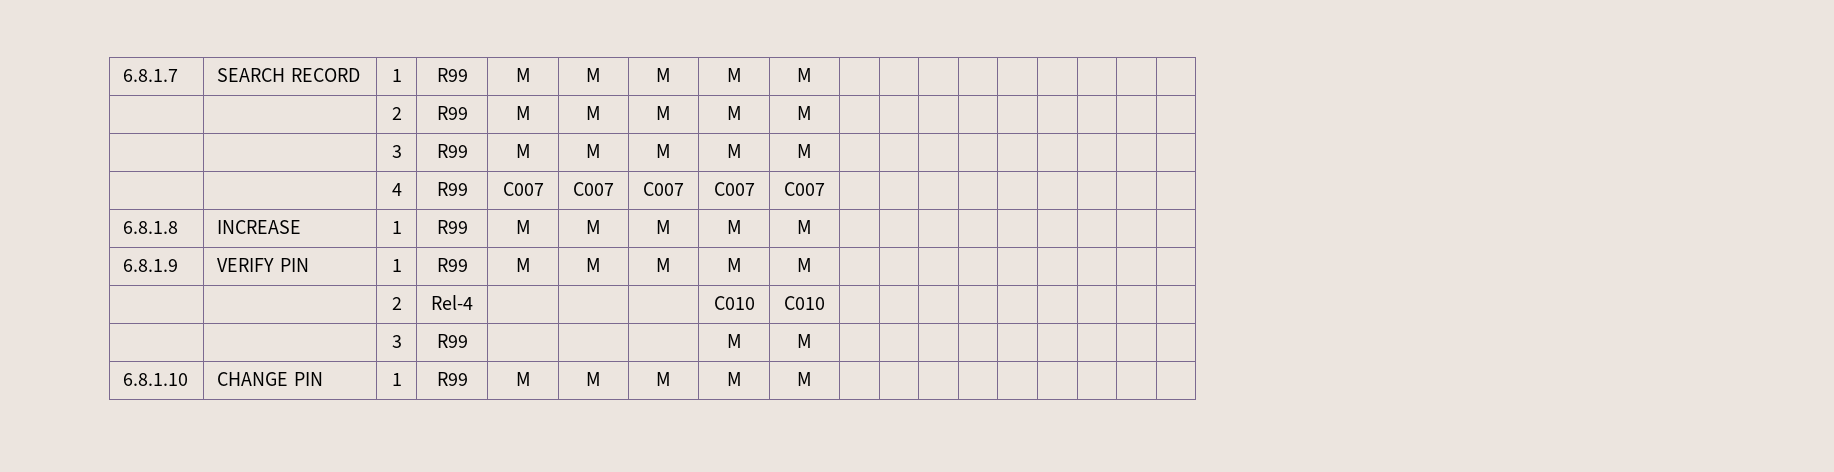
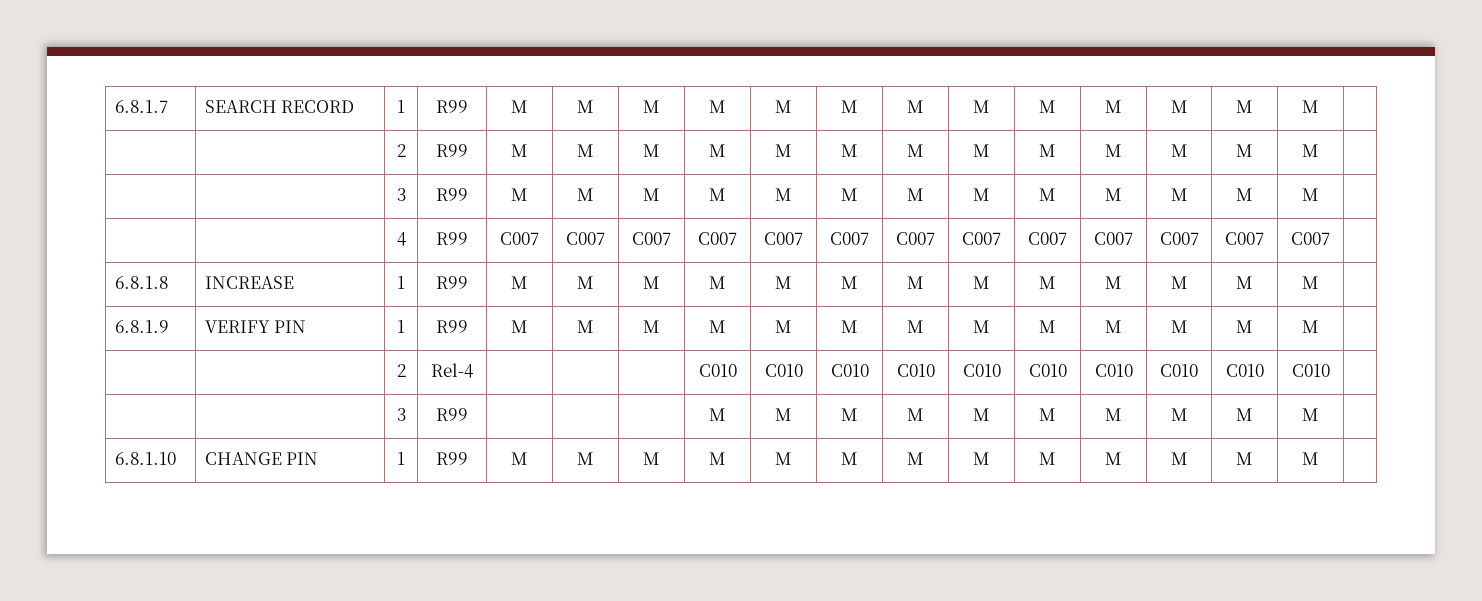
(812, 75) | | | | | | | -> [841,100,858,113] [907,100,924,113] [973,100,990,113] [1039,100,1056,113] [1105,100,1122,113] [1170,100,1188,113] [1236,100,1253,113] [1302,100,1319,113] M | M | M | M | M | M | M | M
(812, 113) | | | | | | | -> [841,144,858,157] [907,144,924,157] [973,144,990,157] [1039,144,1056,157] [1105,144,1122,157] [1170,144,1188,157] [1236,144,1253,157] [1302,144,1319,157] M | M | M | M | M | M | M | M
(812, 151) | | | | | | | -> [841,188,858,201] [907,188,924,201] [973,188,990,201] [1039,188,1056,201] [1105,188,1122,201] [1170,188,1188,201] [1236,188,1253,201] [1302,188,1319,201] M | M | M | M | M | M | M | M
(825, 189) | | | | | | | -> [830,232,869,245] [896,232,935,245] [962,232,1001,245] [1028,232,1067,245] [1094,232,1133,245] [1159,232,1199,245] [1225,232,1264,245] [1291,232,1330,245] C007 | C007 | C007 | C007 | C007 | C007 | C007 | C007
(812, 227) | | | | | | | -> [841,276,858,289] [907,276,924,289] [973,276,990,289] [1039,276,1056,289] [1105,276,1122,289] [1170,276,1188,289] [1236,276,1253,289] [1302,276,1319,289] M | M | M | M | M | M | M | M
[391,297,402,310] [431,295,473,310] [713,296,755,310] [784,296,825,310] [391,335,402,348] [436,334,468,348] [726,334,742,348] [797,334,812,348] | | | | | | | | // | | 2 | Rel-4 | | | | C010 | C010 | | | | | | | | | // | | 3 | R99 | | | | M | M | | | | | | | | -> [841,320,858,333] [907,320,924,333] [973,320,990,333] [1039,320,1056,333] [1105,320,1122,333] [1170,320,1188,333] [1236,320,1253,333] [1302,320,1319,333] [396,364,406,377] [431,363,474,378] [698,364,737,377] [764,364,803,377] [830,364,869,377] [896,364,935,377] [962,364,1001,377] [1028,364,1067,377] [1094,364,1133,377] [1160,364,1198,377] [1225,364,1264,377] [1291,364,1330,377] [396,408,406,421] [436,408,468,421] [709,408,726,421] [775,408,792,421] [841,408,858,421] [907,408,924,421] [973,408,990,421] [1039,408,1056,421] [1105,408,1122,421] [1170,408,1188,421] [1236,408,1253,421] [1302,408,1319,421] M | M | M | M | M | M | M | M | // | | 2 | Rel-4 | | | | C010 | C010 | C010 | C010 | C010 | C010 | C010 | C010 | C010 | C010 | // | | 3 | R99 | | | | M | M | M | M | M | M | M | M | M | M
(812, 379) | | | | | | | -> [841,452,858,465] [907,452,924,465] [973,452,990,465] [1039,452,1056,465] [1105,452,1122,465] [1170,452,1188,465] [1236,452,1253,465] [1302,452,1319,465] M | M | M | M | M | M | M | M

